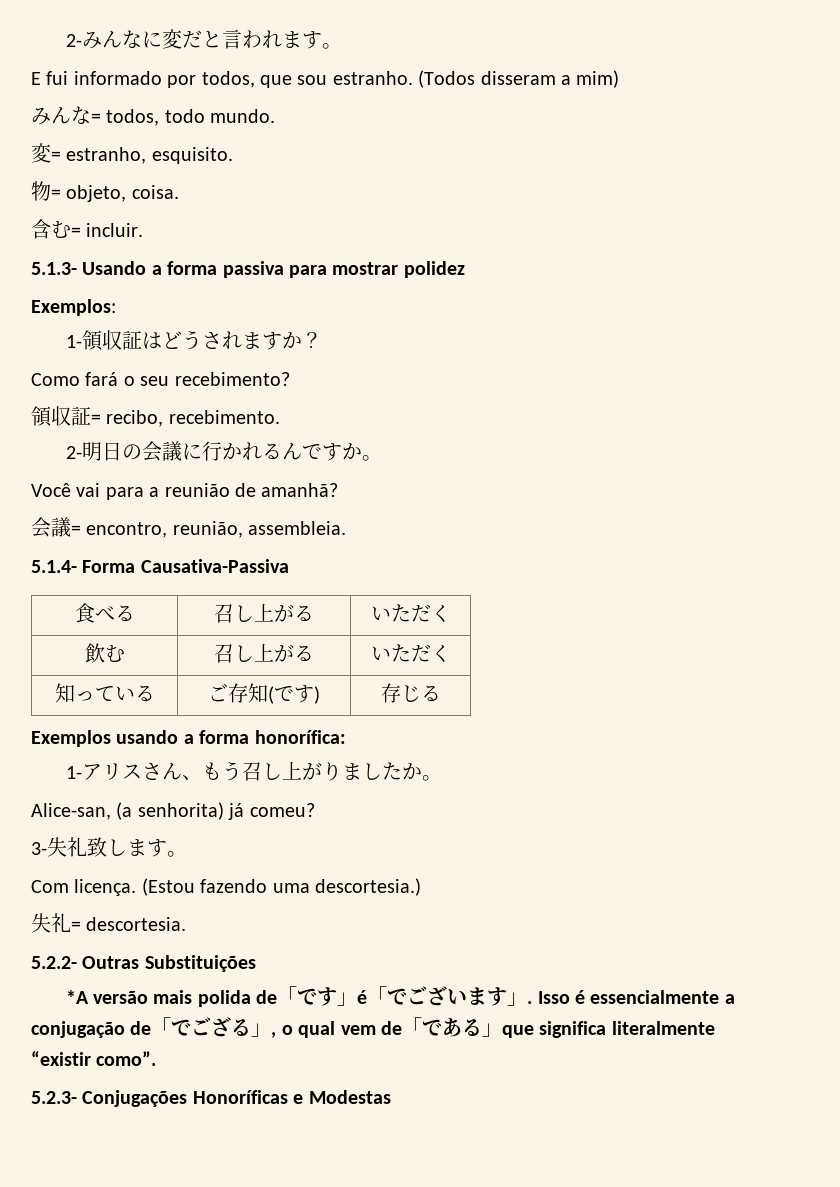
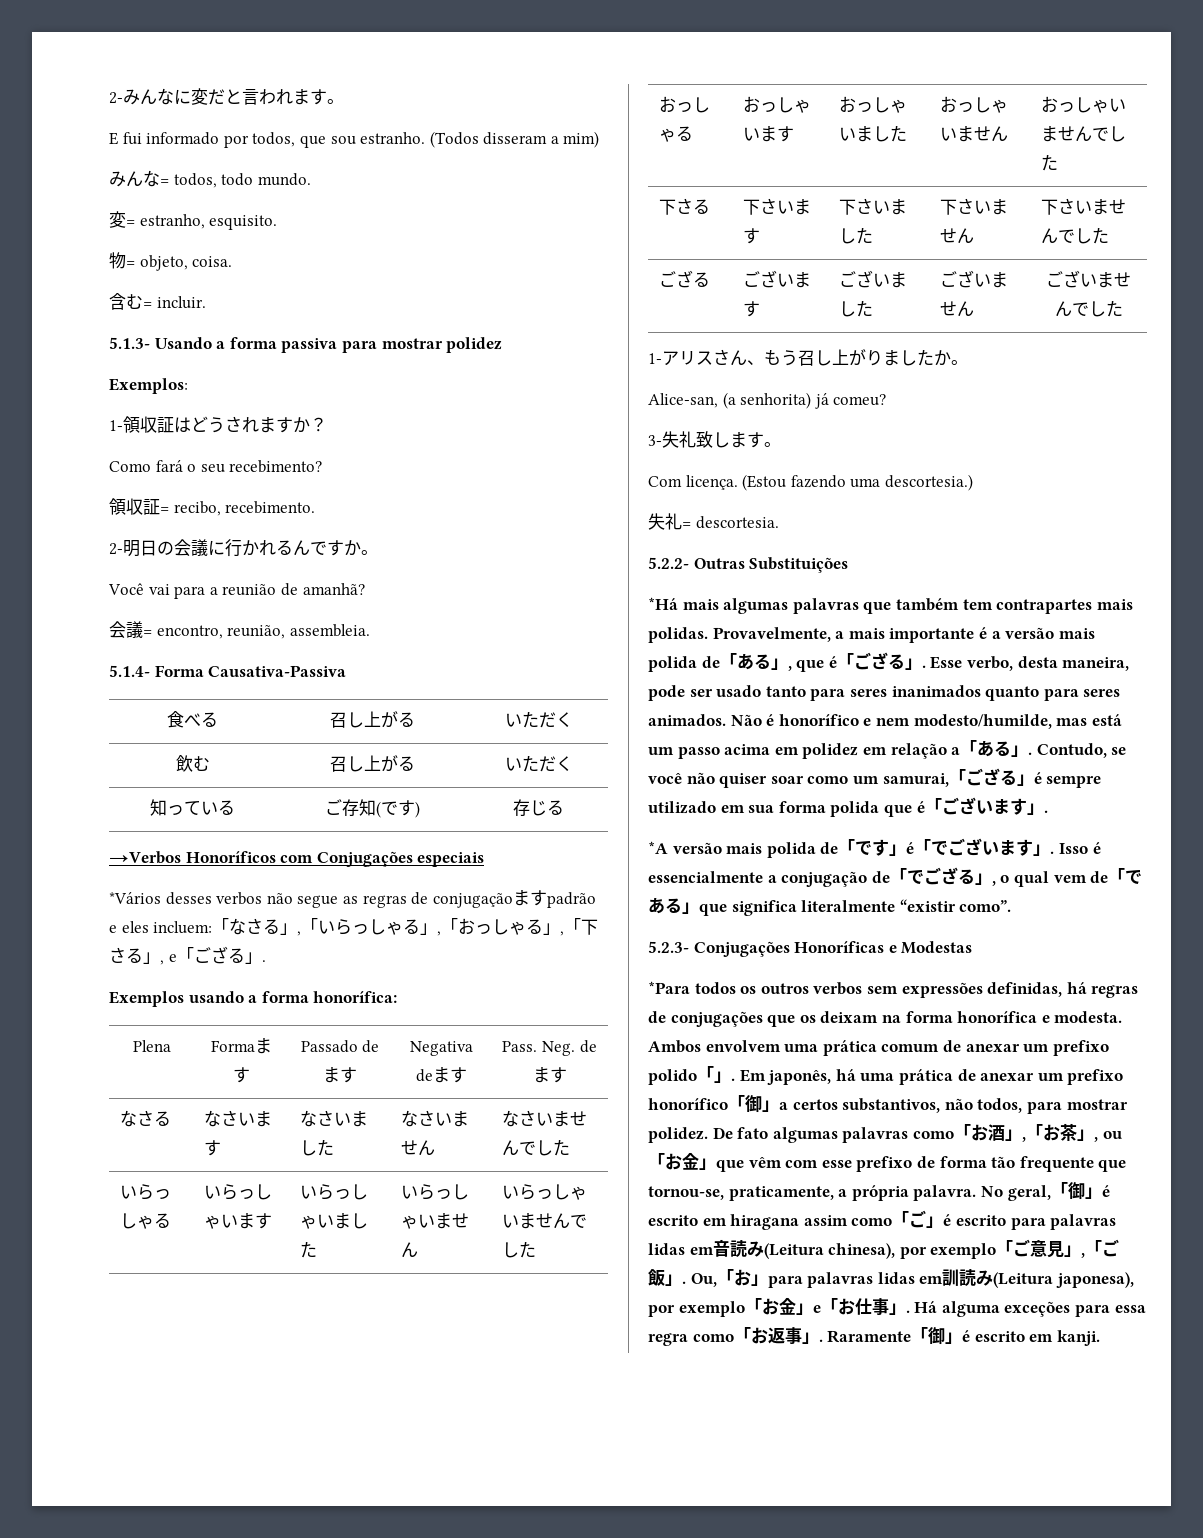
(441, 693) none -> [109,851,485,867] [109,890,596,908] [109,918,599,936] [109,946,266,965] // →Verbos Honoríficos com Conjugações especiais // *Vários desses verbos não segue as regras de conjugaçãoますpadrão e eles incluem:「なさる」,「いらっしゃる」,「おっしゃる」,「下さる」, e「ござる」.
(346, 737) none -> [132,1040,171,1052] [211,1038,272,1054] [233,1067,250,1083] [300,1040,380,1053] [323,1067,357,1083] [409,1041,473,1056] [415,1067,467,1083] [502,1040,597,1056] [532,1067,567,1083] [119,1110,171,1127] [203,1110,272,1127] [203,1140,221,1156] [299,1110,368,1127] [299,1139,334,1156] [400,1110,469,1127] [400,1140,435,1156] [501,1110,587,1127] [501,1139,570,1156] [119,1184,171,1200] [119,1213,171,1229] [203,1184,272,1200] [203,1213,272,1229] [299,1184,368,1200] [299,1213,368,1229] [299,1241,317,1258] [400,1184,469,1200] [400,1213,469,1229] [400,1242,418,1258] [501,1184,587,1200] [501,1213,587,1229] [501,1241,536,1258] [658,96,710,113] [658,126,693,142] [742,96,811,113] [742,126,794,142] [838,96,907,113] [838,125,907,142] [939,96,1008,113] [939,126,1008,142] [1040,96,1126,113] [1040,126,1126,142] [1040,154,1058,171] [658,198,710,215] [742,198,811,215] [742,228,760,244] [838,198,907,215] [838,227,873,244] [939,198,1008,215] [939,228,974,244] [1040,198,1126,215] [1040,227,1109,244] [658,270,710,288] [742,270,811,288] [742,301,760,317] [838,270,907,288] [838,300,873,317] [939,270,1008,288] [939,301,974,317] [1046,270,1131,288] [1054,300,1123,317] // Plena | Formaます | Passado deます | Negativa deます | Pass. Neg. deます // なさる | なさいます | なさいました | なさいません | なさいませんでした // いらっしゃる | いらっしゃいます | いらっしゃいました | いらっしゃいません | いらっしゃいませんでした // おっしゃる | おっしゃいます | おっしゃいました | おっしゃいません | おっしゃいませんでした // 下さる | 下さいます | 下さいました | 下さいません | 下さいませんでした // ござる | ございます | ございました | ございません | ございませんでした
(256, 963) none -> [648,597,1133,614] [648,627,1095,643] [648,652,1130,672] [648,685,1121,701] [648,714,1122,729] [648,740,1127,759] [648,768,1102,788] [648,797,1048,817] // *Há mais algumas palavras que também tem contrapartes mais polidas. Provavelmente, a mais importante é a versão mais polida de「ある」, que é「ござる」. Esse verbo, desta maneira, pode ser usado tanto para seres inanimados quanto para seres animados. Não é honorífico e nem modesto/humilde, mas está um passo acima em polidez em relação a「ある」. Contudo, se você não quiser soar como um samurai,「ござる」é sempre utilizado em sua forma polida que é「ございます」.
(391, 1097) none -> [648,981,1139,998] [648,1011,1123,1027] [648,1040,1109,1056] [648,1066,1124,1085] [648,1095,1128,1114] [648,1123,1122,1143] [648,1152,1127,1172] [648,1182,1110,1201] [648,1210,1117,1230] [648,1239,1120,1259] [648,1269,1134,1288] [648,1297,1146,1317] [648,1327,1100,1346] // *Para todos os outros verbos sem expressões definidas, há regras de conjugações que os deixam na forma honorífica e modesta. Ambos envolvem uma prática comum de anexar um prefixo polido「」. Em japonês, há uma prática de anexar um prefixo honorífico「御」a certos substantivos, não todos, para mostrar polidez. De fato algumas palavras como「お酒」,「お茶」, ou「お金」que vêm com esse prefixo de forma tão frequente que tornou-se, praticamente, a própria palavra. No geral,「御」é escrito em hiragana assim como「ご」é escrito para palavras lidas em音読み(Leitura chinesa), por exemplo「ご意見」,「ご飯」. Ou,「お」para palavras lidas em訓読み(Leitura japonesa), por exemplo「お金」e「お仕事」. Há alguma exceções para essa regra como「お返事」. Raramente「御」é escrito em kanji.

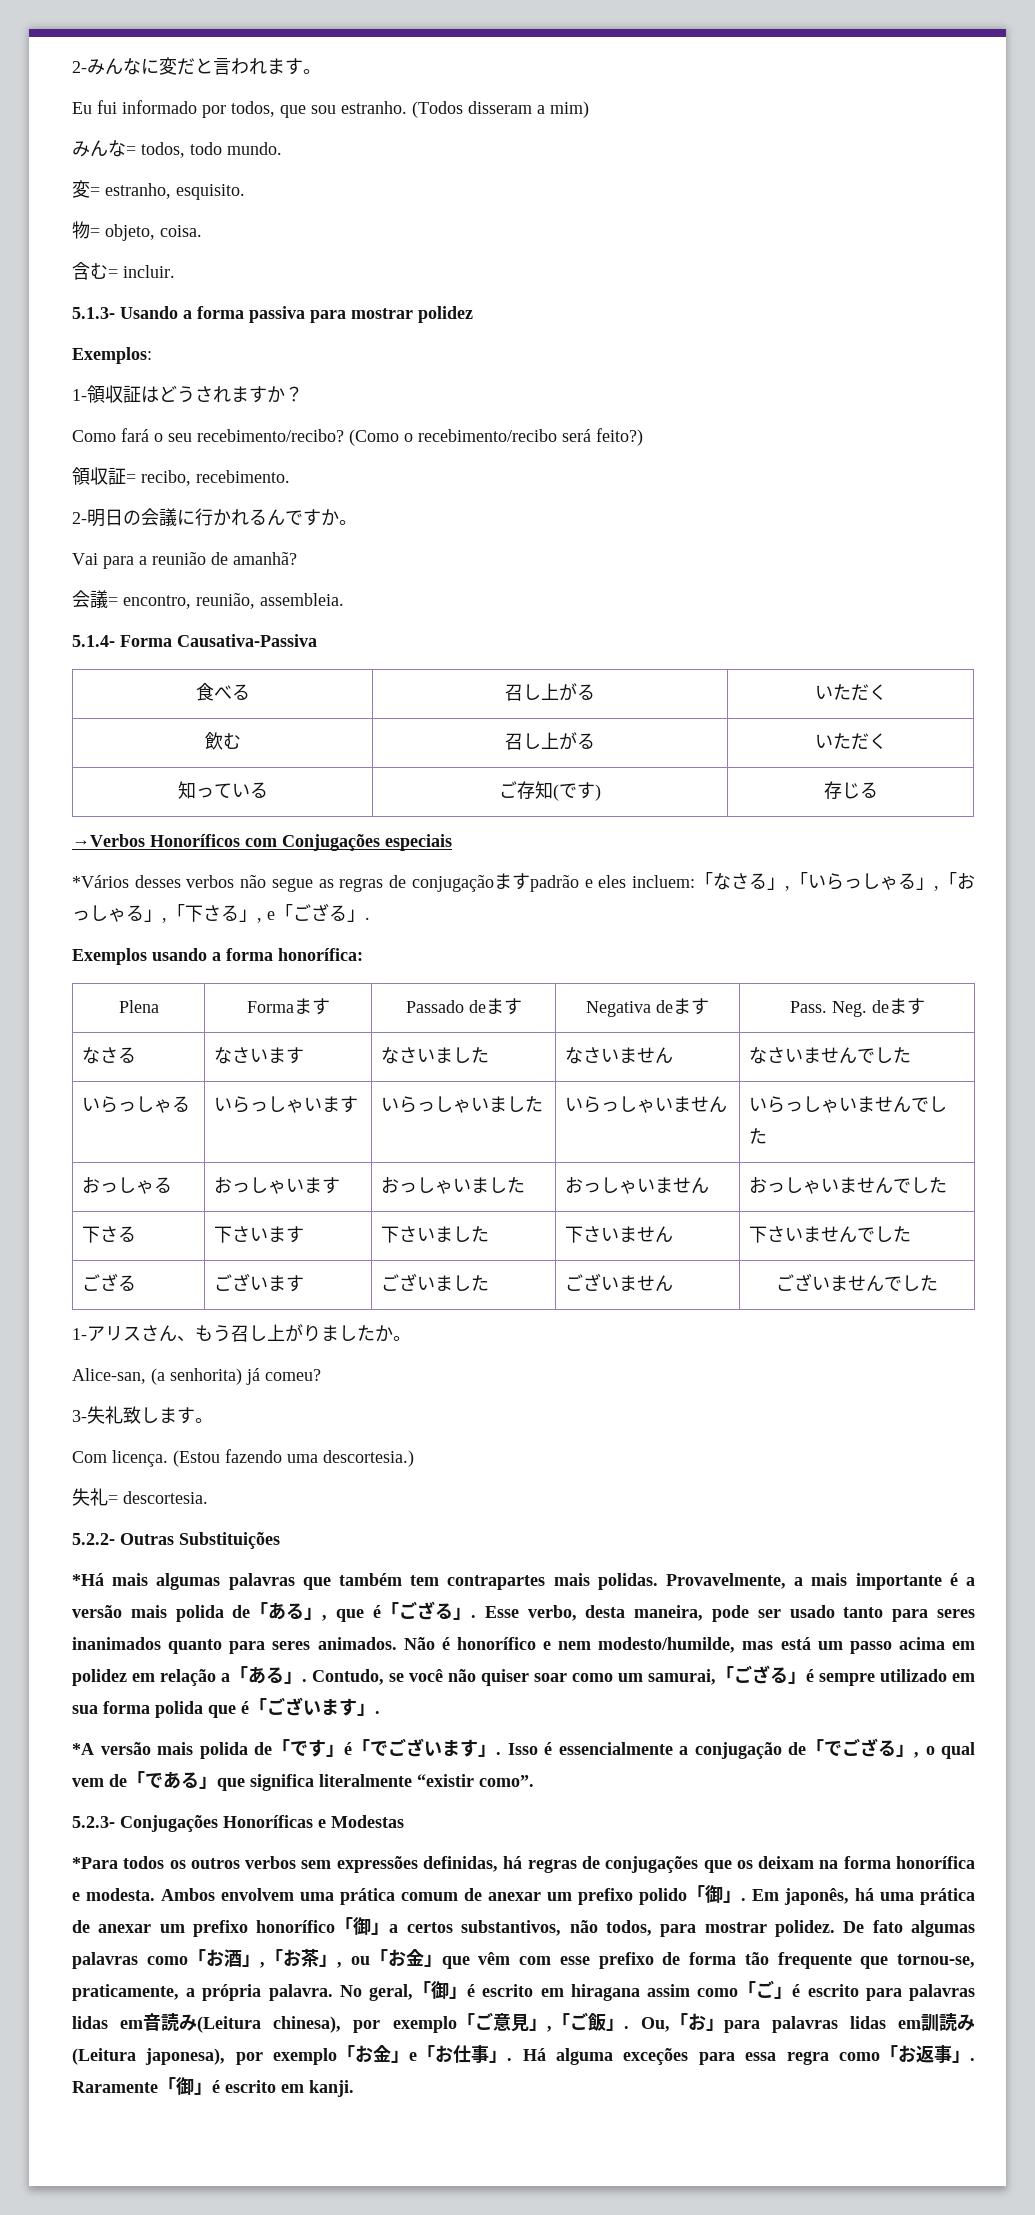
[109,132,118,145] E -> [72,102,92,114] Eu
[229,460,323,473] recebimento? -> [197,428,643,446] recebimento/recibo? (Como o recebimento/recibo será feito?)
[108,583,170,595] Você vai -> [72,553,98,565] Vai
(714, 1073) none -> [705,1885,723,1903] 御

